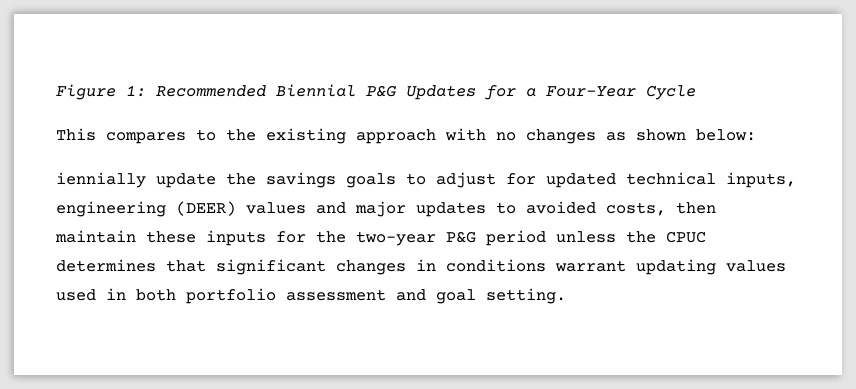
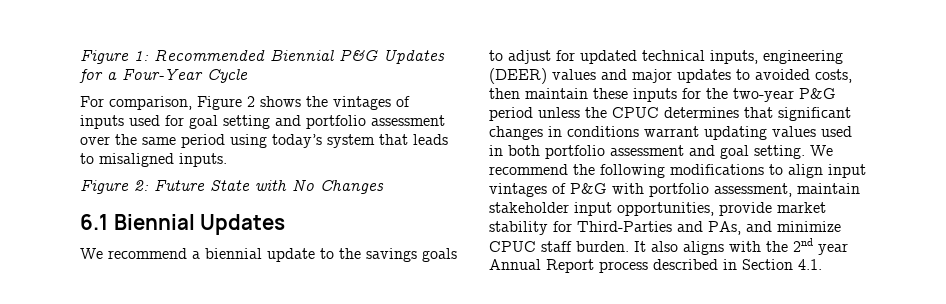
[56,128,756,144] [56,172,216,188] This compares to the existing approach with no changes as shown below: // iennially update -> [80,96,410,110] [80,115,445,129] [80,134,448,148] [80,153,227,167] [80,179,384,194] [80,214,286,235] [80,248,334,262] For comparison, Figure 2 shows the vintages of inputs used for goal setting and portfolio assessment over the same period using today’s system that leads to misaligned inputs. // Figure 2: Future State with No Changes // 6.1 Biennial Updates // We recommend a biennial update to
(566, 296) none -> [810,145,833,156] [489,164,866,178] [489,183,860,197] [489,202,826,216] [489,221,841,235] [489,238,848,255] [489,259,822,273] We recommend the following modifications to align input vintages of P&G with portfolio assessment, maintain stakeholder input opportunities, provide market stability for Third-Parties and PAs, and minimize CPUC staff burden. It also aligns with the 2nd year Annual Report process described in Section 4.1.

